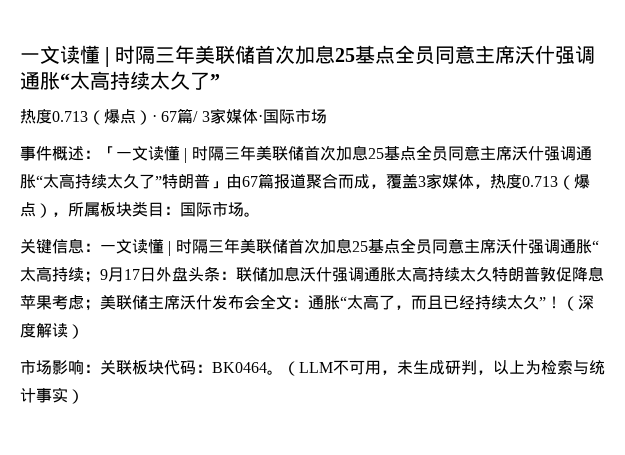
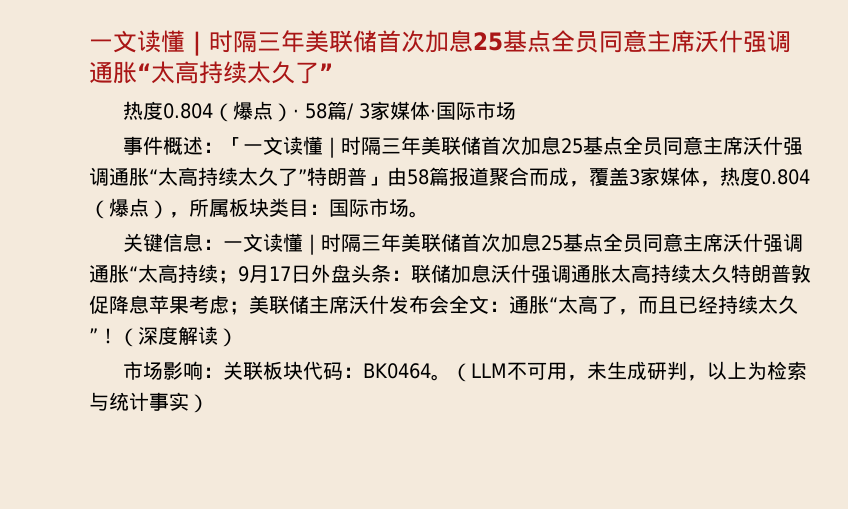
[52,111,88,122] 0.713 -> [162,103,213,119] 0.804
[161,111,178,122] 67 -> [304,103,327,119] 58
[242,176,258,187] 67 -> [407,169,429,185] 58
[522,176,558,187] 0.713 -> [760,169,810,185] 0.804

